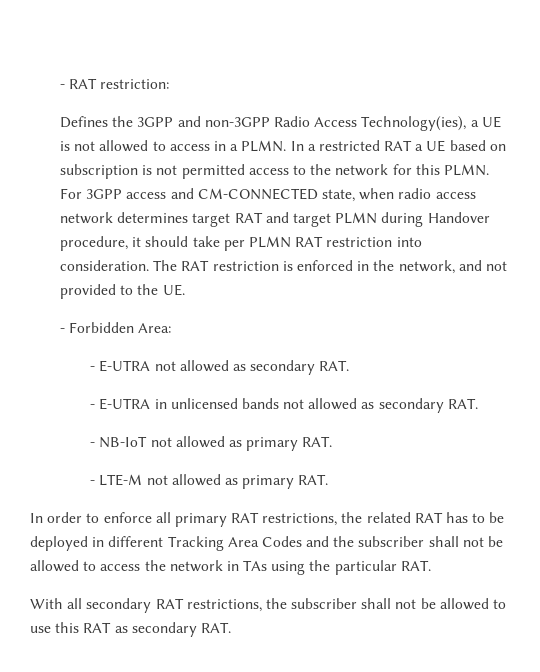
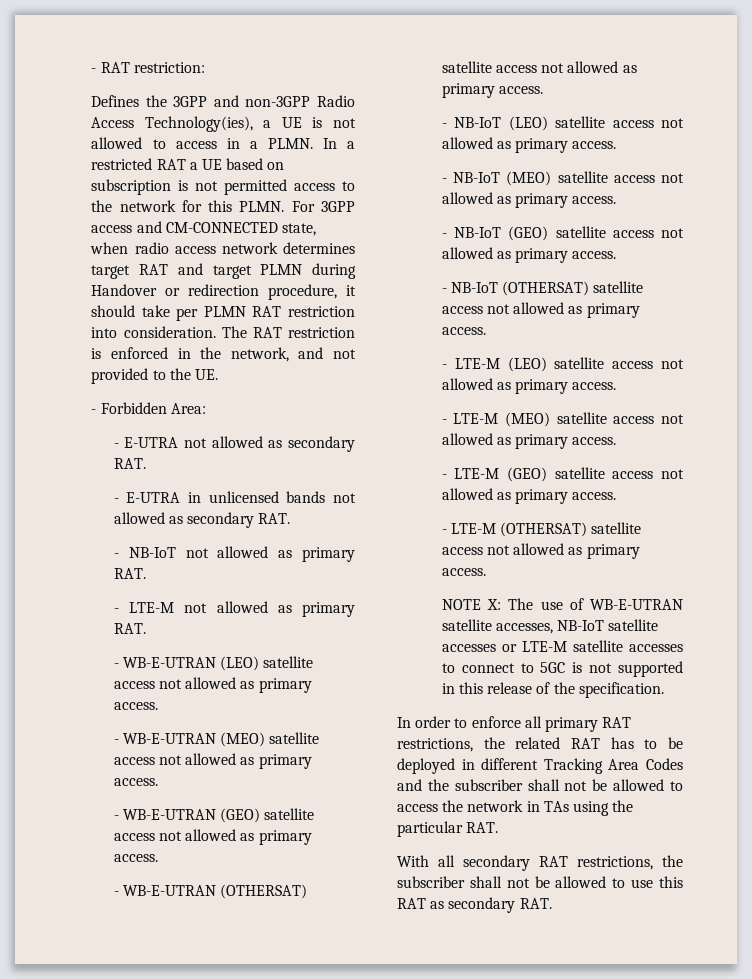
(490, 217) none -> [165,284,260,296] or redirection
(329, 479) none -> [113,656,314,671] [113,677,312,693] [113,702,158,710] [113,732,320,747] [113,753,312,769] [113,778,158,786] [113,808,315,823] [113,829,312,845] [113,854,158,862] [113,884,308,899] [441,61,637,73] [441,83,544,98] [441,116,684,131] [441,137,617,153] [441,171,684,186] [441,192,617,208] [441,226,684,241] [441,247,617,263] [441,281,644,296] [441,302,640,318] [441,327,486,335] [441,357,684,372] [441,378,617,394] [441,412,684,427] [441,433,617,449] [441,467,684,482] [441,488,617,504] [441,522,642,537] [441,543,640,559] [441,568,486,576] [441,598,683,610] [441,619,659,634] [441,640,683,652] [441,661,683,677] [441,682,664,698] // - WB-E-UTRAN (LEO) satellite access not allowed as primary access. // - WB-E-UTRAN (MEO) satellite access not allowed as primary access. // - WB-E-UTRAN (GEO) satellite access not allowed as primary access. // - WB-E-UTRAN (OTHERSAT) satellite access not allowed as primary access. // - NB-IoT (LEO) satellite access not allowed as primary access. // - NB-IoT (MEO) satellite access not allowed as primary access. // - NB-IoT (GEO) satellite access not allowed as primary access. // - NB-IoT (OTHERSAT) satellite access not allowed as primary access. // - LTE-M (LEO) satellite access not allowed as primary access. // - LTE-M (MEO) satellite access not allowed as primary access. // - LTE-M (GEO) satellite access not allowed as primary access. // - LTE-M (OTHERSAT) satellite access not allowed as primary access. // NOTE X: The use of WB-E-UTRAN satellite accesses, NB-IoT satellite accesses or LTE-M satellite accesses to connect to 5GC is not supported in this release of the specification.

